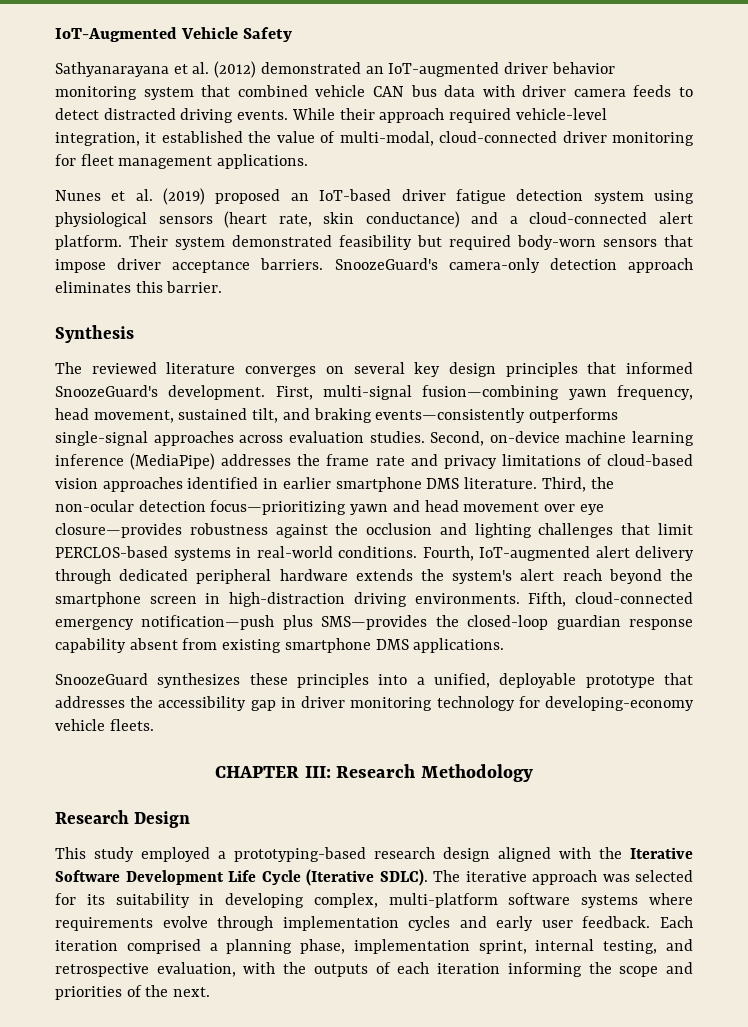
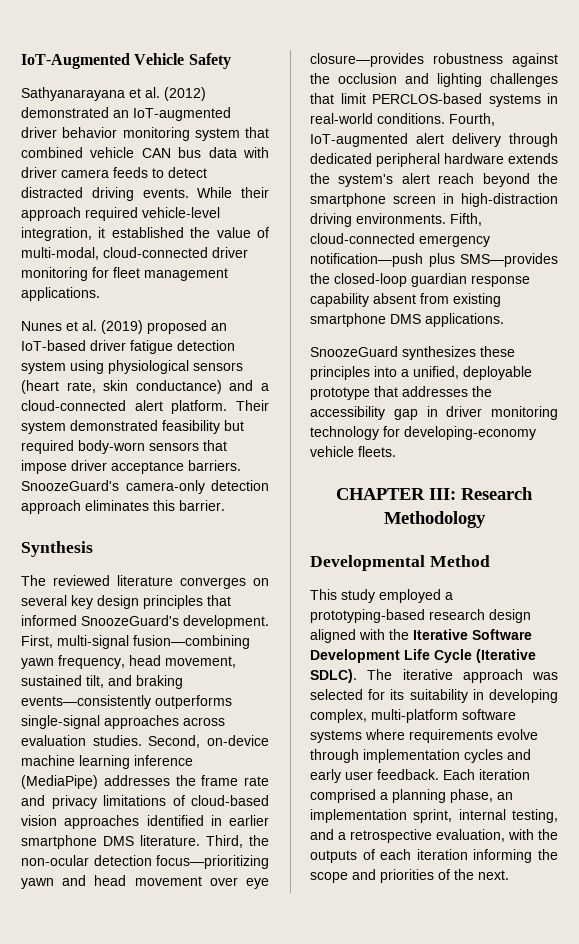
[55,810,191,828] Research Design -> [310,555,490,571] Developmental Method
(346, 946) none -> [497,792,513,800] an
(693, 945) none -> [338,832,346,840] a

